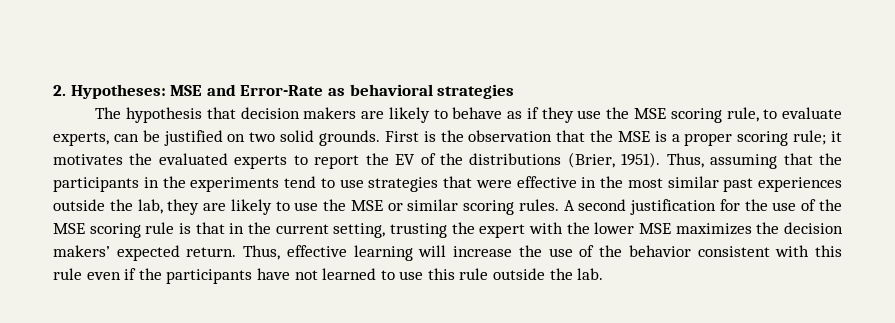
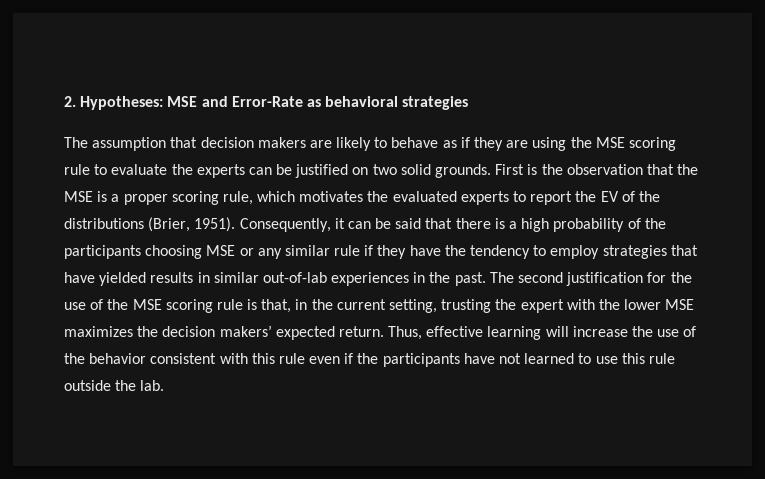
[126,107,203,123] hypothesis -> [92,137,167,151] assumption
[577,107,759,123] use the MSE scoring rule, -> [506,137,676,151] [64,164,90,175] are using the MSE scoring rule
[53,132,109,146] experts, -> [171,164,245,178] the experts
[793,130,843,145] rule; it -> [222,191,296,205] rule, which
[666,153,842,169] [53,176,842,192] [53,199,575,215] Thus, assuming that the participants in the experiments tend to use strategies that were effective in the most similar past experiences outside the lab, they are likely to use the MSE or similar scoring rules. A -> [239,218,666,232] [64,245,698,259] [64,272,514,286] Consequently, it can be said that there is a high probability of the participants choosing MSE or any similar rule if they have the tendency to employ strategies that have yielded results in similar out-of-lab experiences in the past. The
[195,222,225,234] that -> [261,299,292,313] that,

